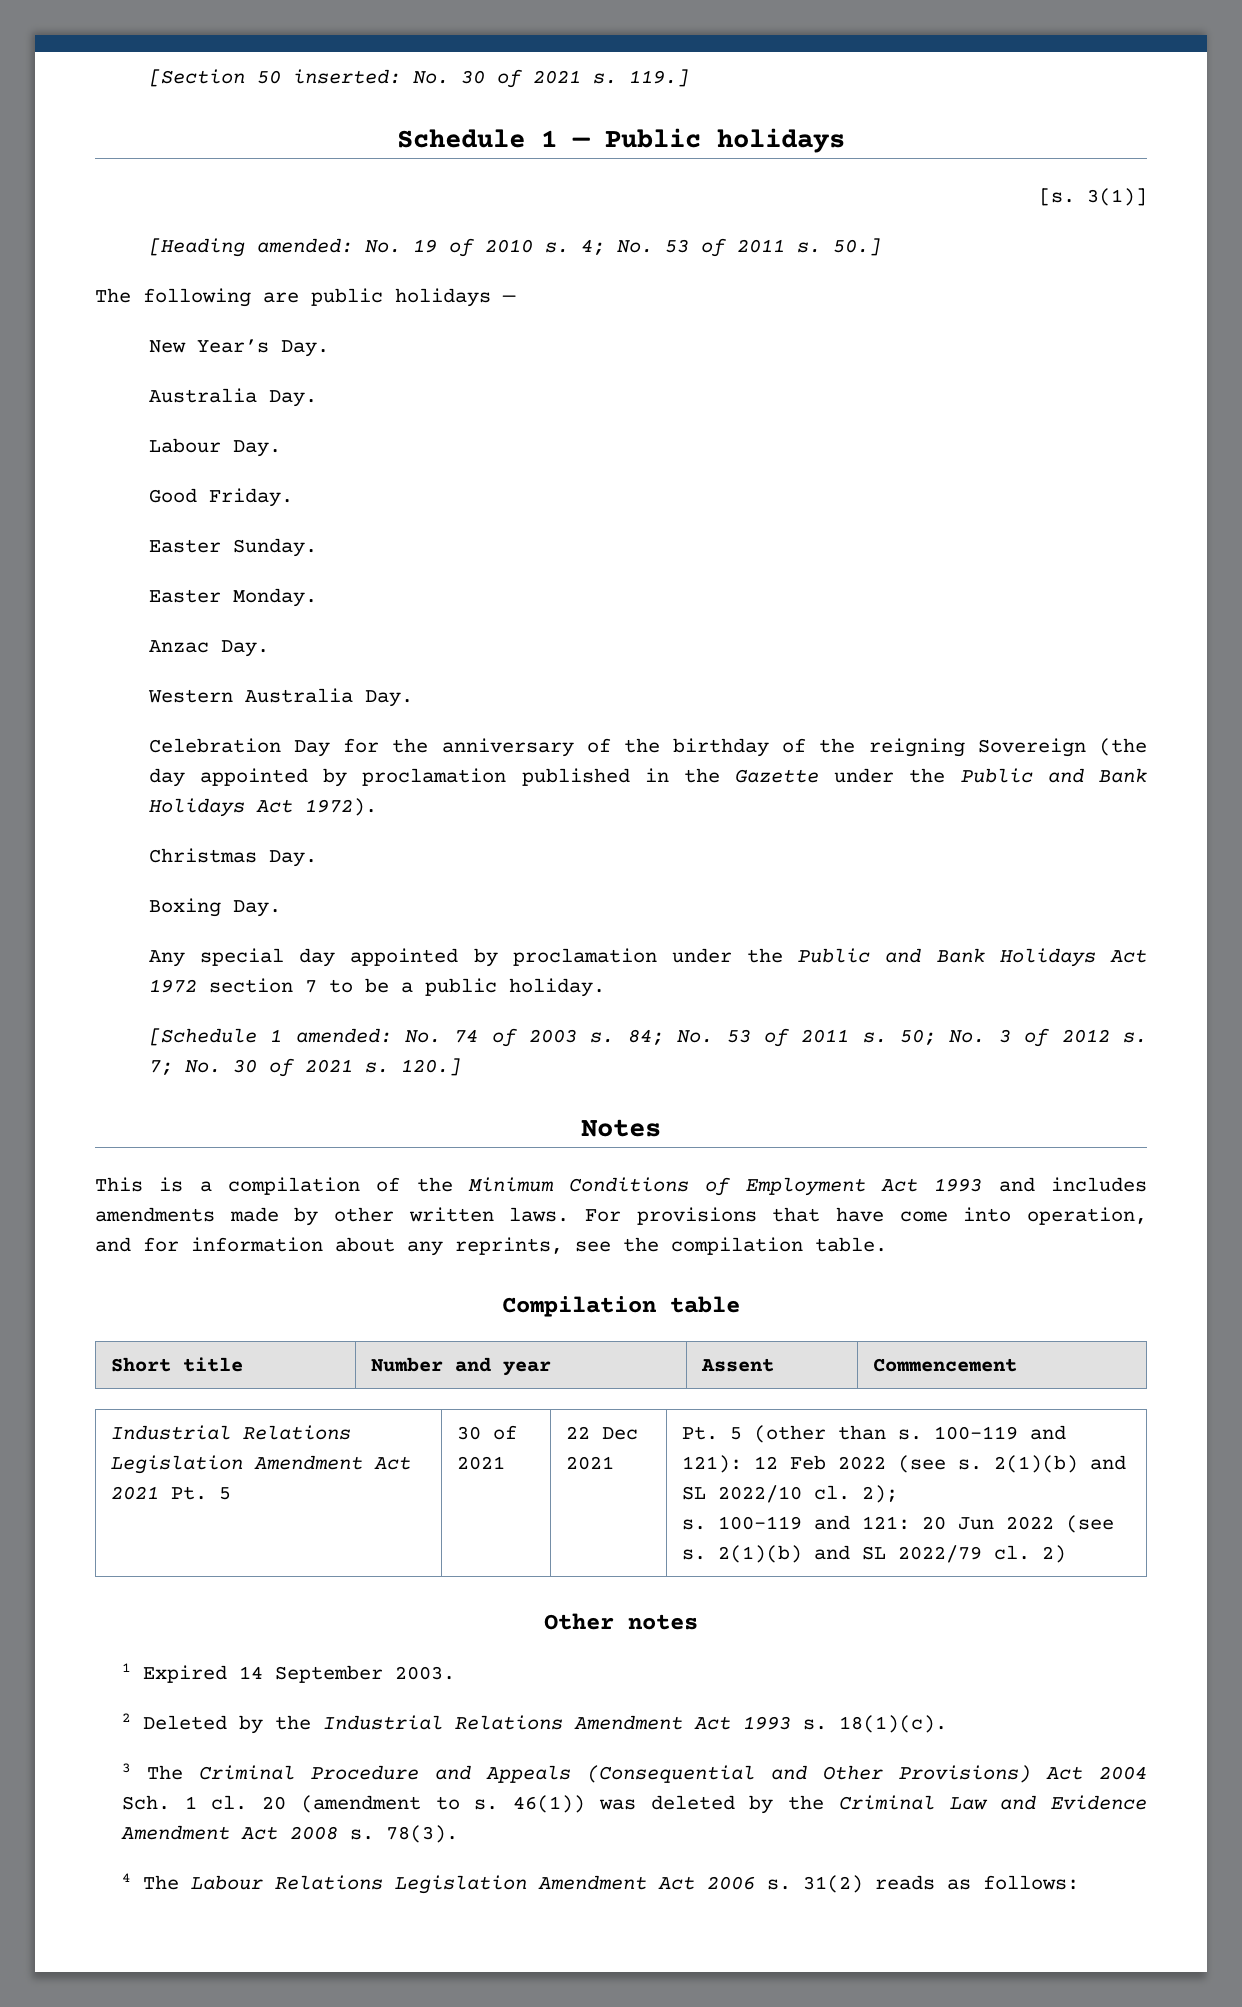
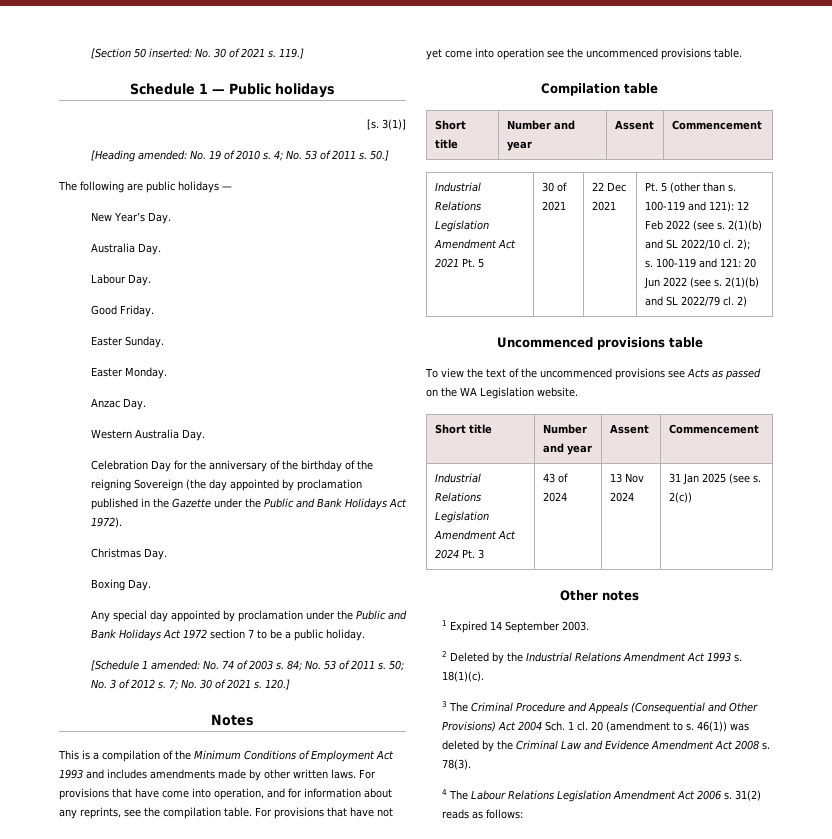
(887, 1244) none -> [255,807,393,819] [426,48,742,60] For provisions that have not yet come into operation see the uncommenced provisions table.
(1067, 1554) none -> [496,337,703,350] [425,368,761,380] [426,387,578,399] [434,424,492,434] [542,424,587,434] [542,443,592,455] [609,424,649,434] [668,424,759,434] [434,473,481,483] [434,492,481,502] [434,511,489,523] [433,530,516,540] [434,549,484,559] [542,473,568,483] [542,492,567,502] [609,473,644,483] [609,492,634,502] [668,473,761,485] [668,492,692,503] // Uncommenced provisions table // To view the text of the uncommenced provisions see Acts as passed on the WA Legislation website. // Short title | Number and year | Assent | Commencement // Industrial Relations Legislation Amendment Act 2024 Pt. 3 | 43 of 2024 | 13 Nov 2024 | 31 Jan 2025 (see s. 2(c))

